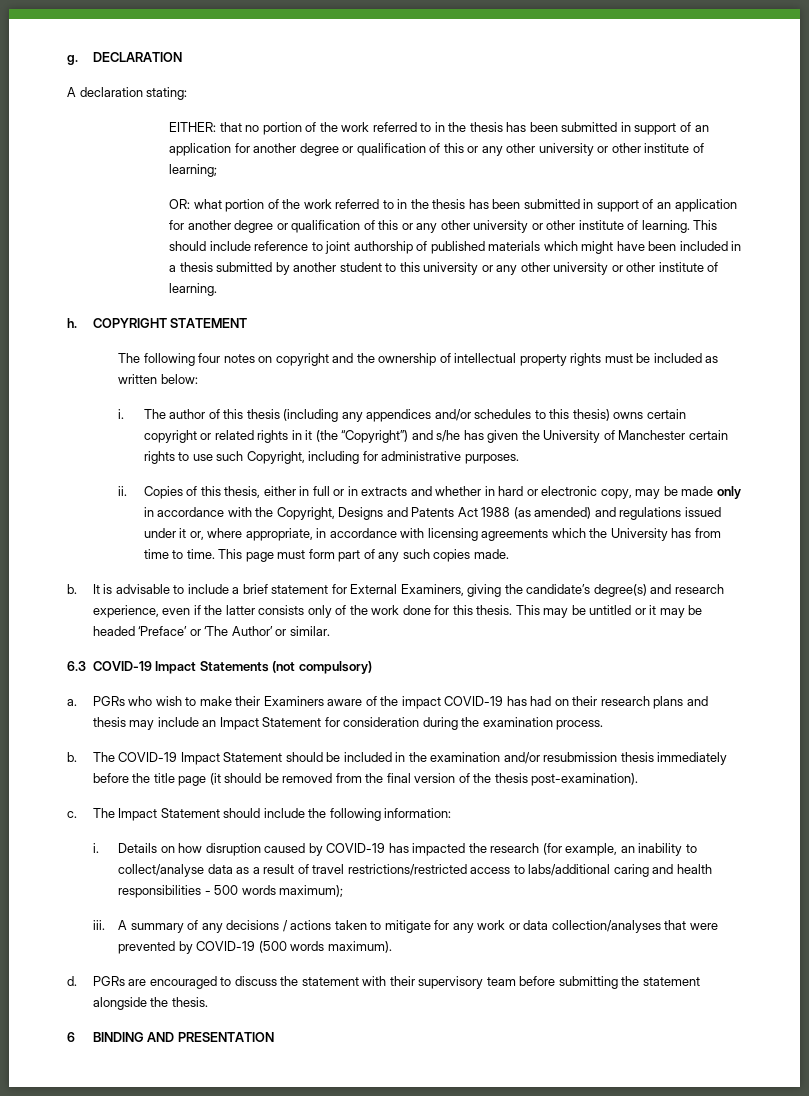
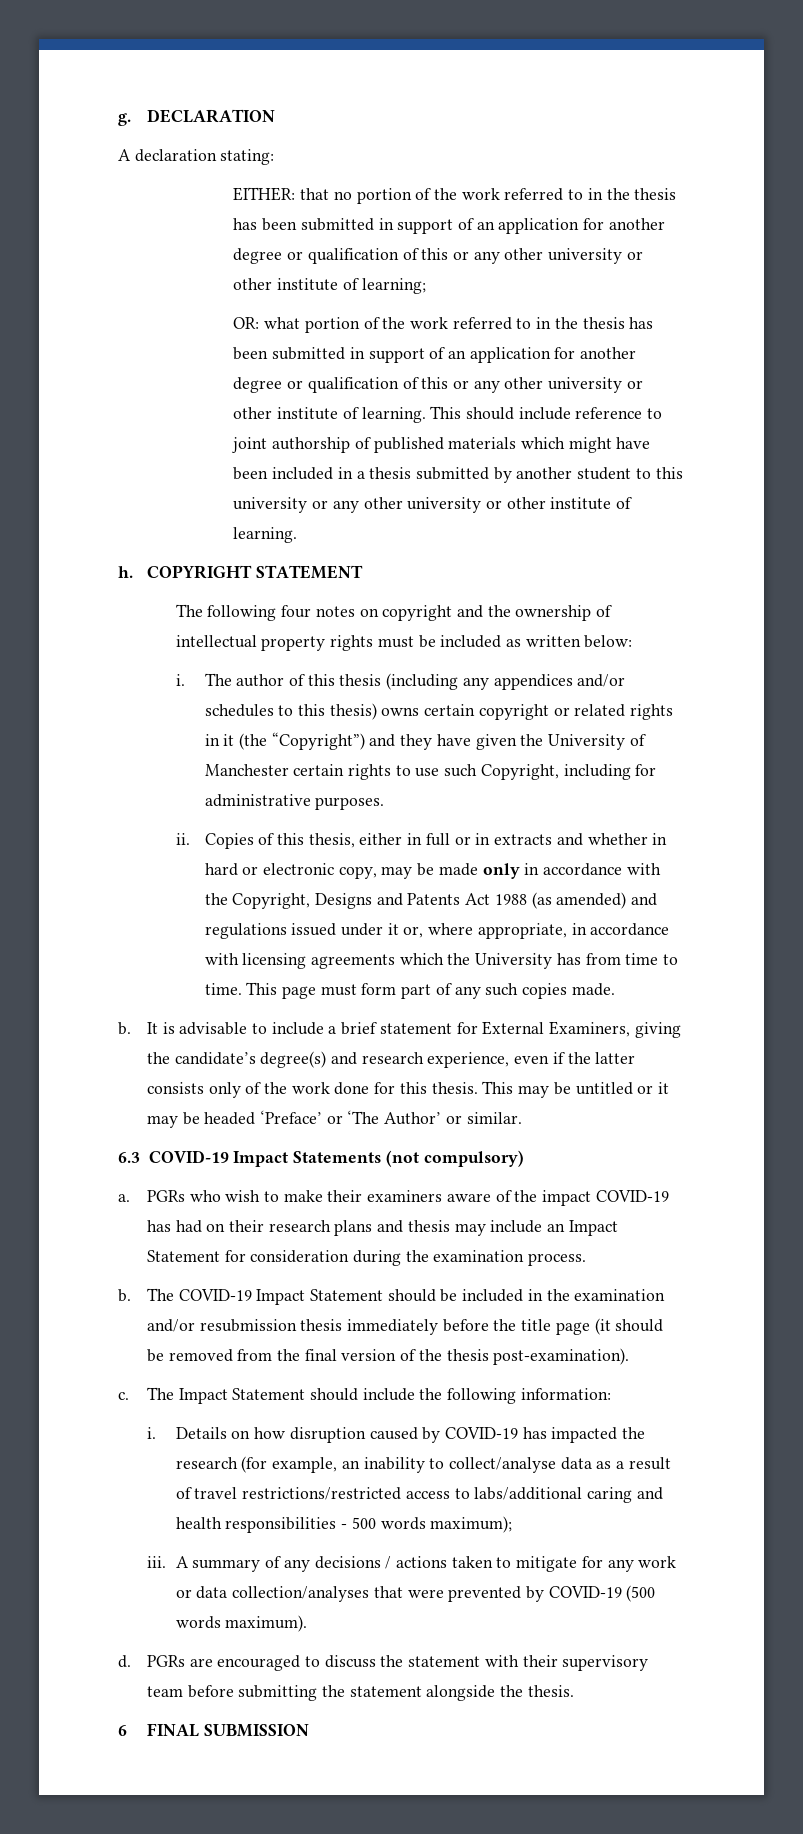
[436,430,484,442] s/he has -> [400,734,471,750] they have
[263,696,324,706] Examiners -> [367,1190,443,1202] examiners
[92,1032,274,1042] BINDING AND PRESENTATION -> [146,1723,309,1737] FINAL SUBMISSION

